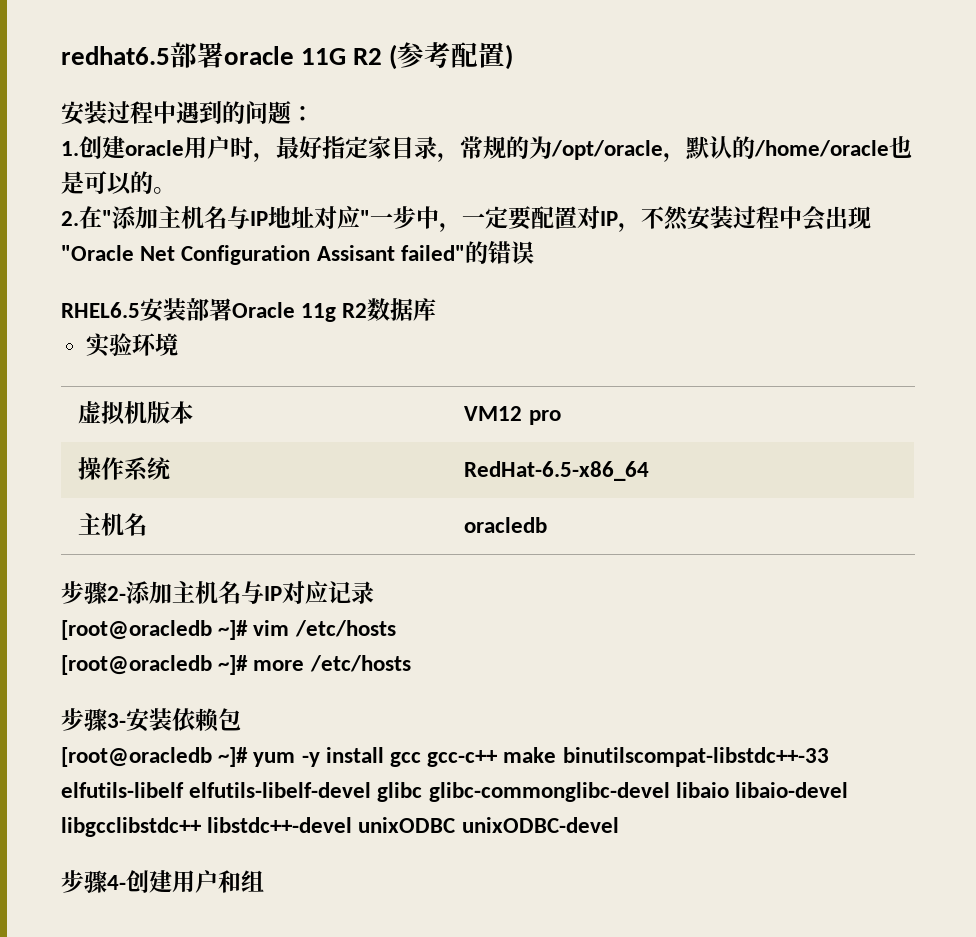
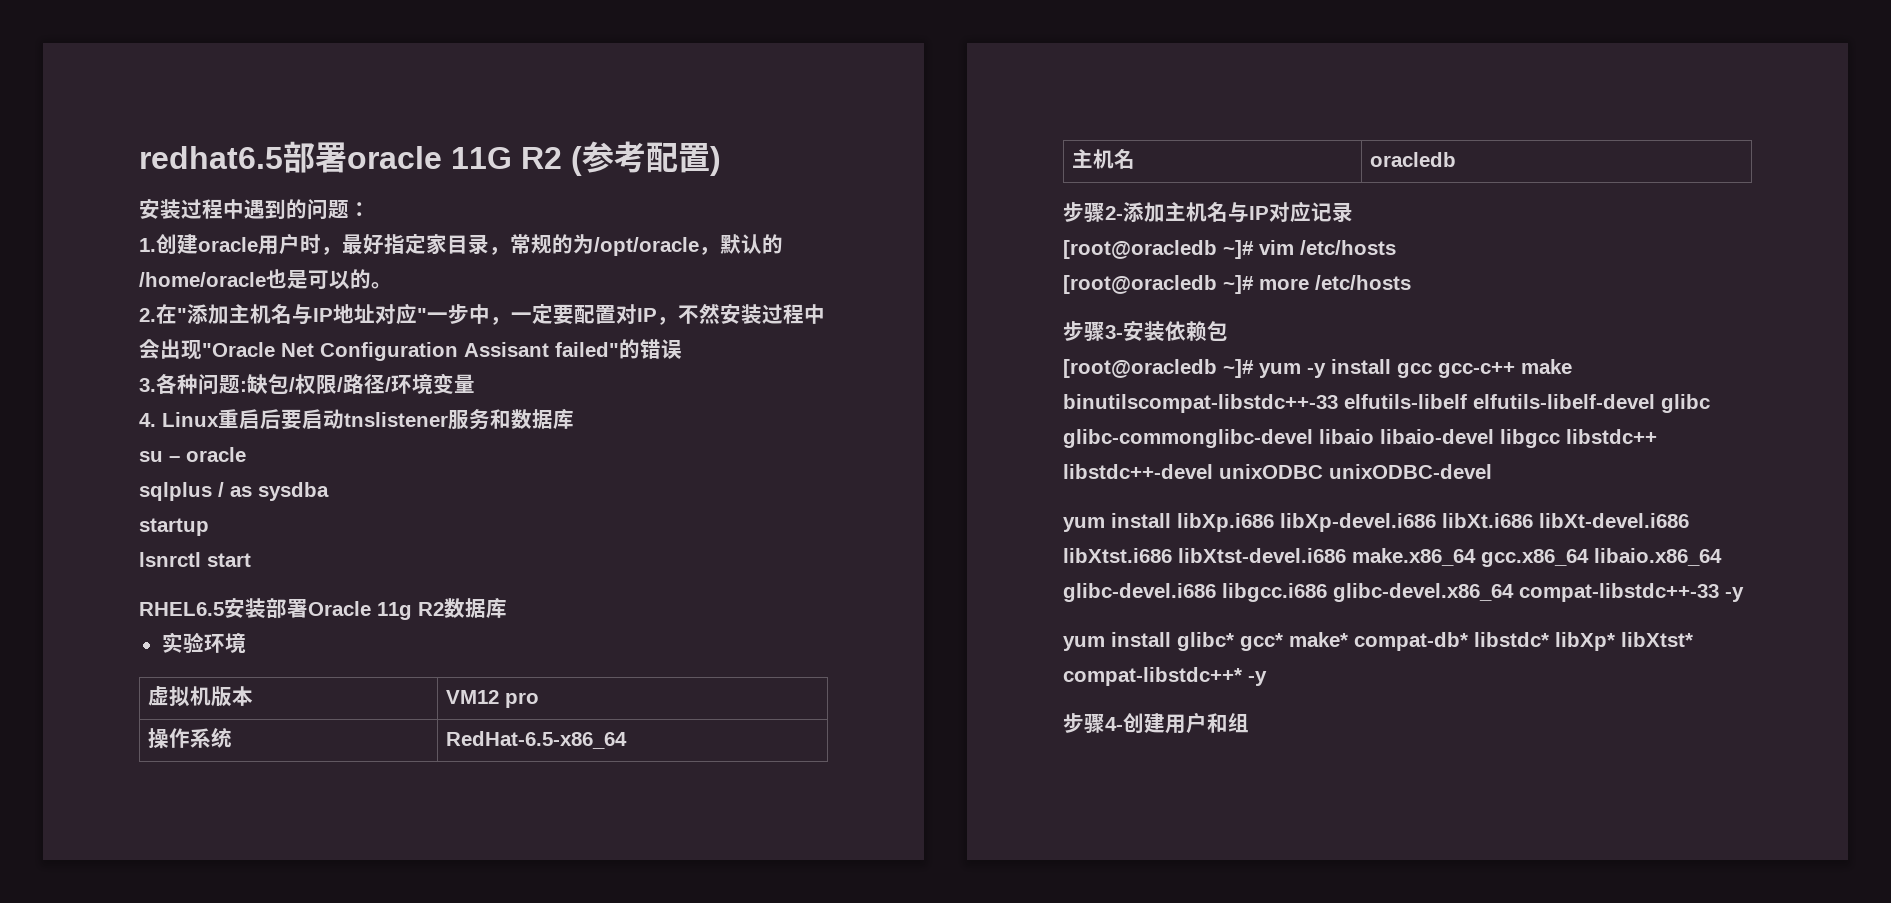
(534, 252) none -> [139,373,475,395] [139,409,574,430] [139,447,246,462] [139,482,329,501] [139,518,209,536] [139,552,251,567] // 3.各种问题:缺包/权限/路径/环境变量 // 4. Linux重启后要启动tnslistener服务和数据库 // su – oracle // sqlplus / as sysdba // startup // lsnrctl start
[61,817,202,837] libgcclibstdc++ -> [1500,429,1657,448] libgcc libstdc++
(619, 825) none -> [1063,513,1689,532] [1063,548,1722,567] [1063,583,1744,602] [1063,632,1693,651] [1063,667,1267,686] // yum install libXp.i686 libXp-devel.i686 libXt.i686 libXt-devel.i686 libXtst.i686 libXtst-devel.i686 make.x86_64 gcc.x86_64 libaio.x86_64 glibc-devel.i686 libgcc.i686 glibc-devel.x86_64 compat-libstdc++-33 -y // yum install glibc* gcc* make* compat-db* libstdc* libXp* libXtst* compat-libstdc++* -y

